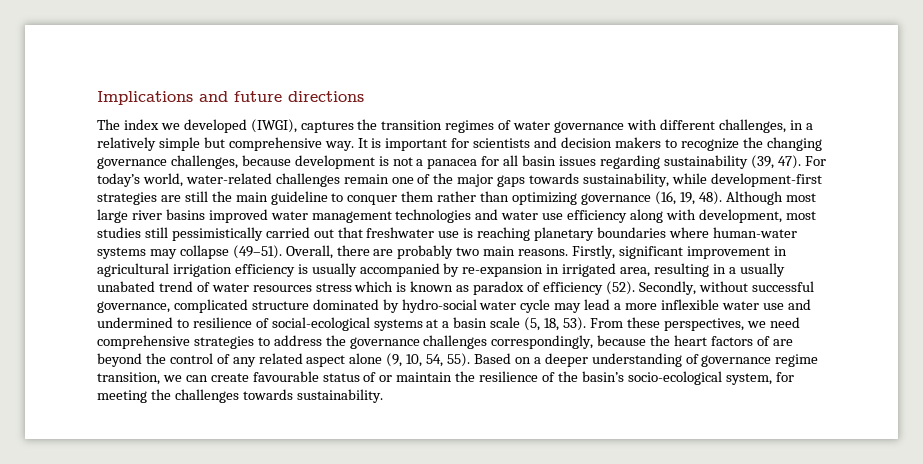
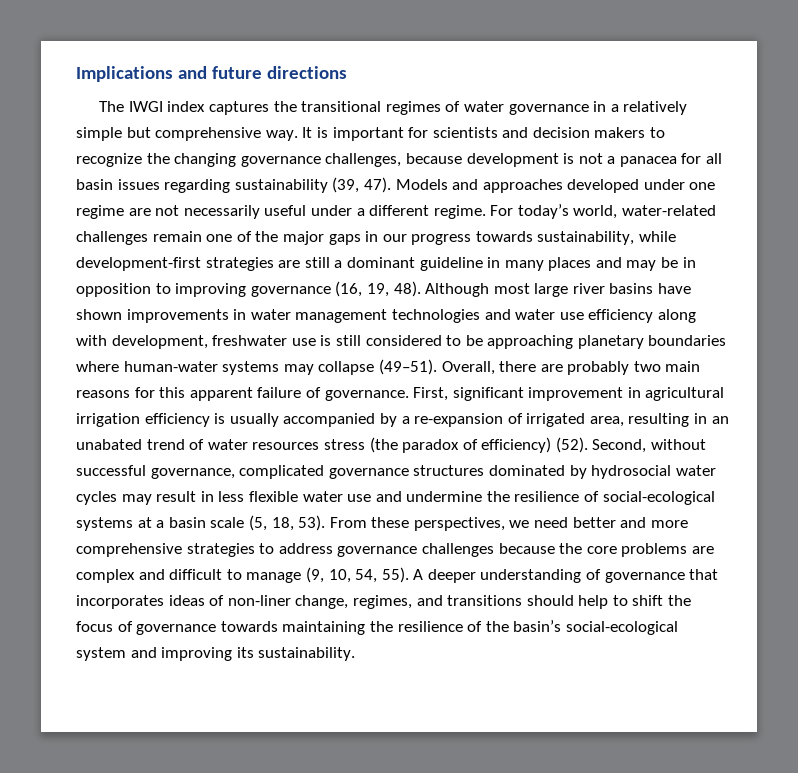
[123,119,297,133] index we developed (IWGI), -> [128,101,206,112] IWGI index
[381,120,443,130] transition -> [301,101,382,112] transitional
[626,119,786,133] with different challenges, -> (589, 109) none
(801, 162) none -> [395,179,716,193] [76,205,486,219] Models and approaches developed under one regime are not necessarily useful under a different regime.
(526, 181) none -> [365,231,472,245] in our progress
[211,191,578,205] the main guideline to conquer them rather than optimizing -> [334,257,696,271] [76,283,247,297] a dominant guideline in many places and may be in opposition to improving
[208,209,268,223] improved -> [658,283,692,294] [76,309,247,323] have shown improvements in
[785,211,816,220] [97,227,531,241] most studies still pessimistically carried out that freshwater use is reaching -> [212,335,574,349] freshwater use is still considered to be approaching
[518,245,616,259] reasons. Firstly, -> [76,387,449,401] reasons for this apparent failure of governance. First,
[462,264,560,277] re-expansion in -> [401,413,523,427] a re-expansion of
[728,263,785,277] a usually -> [711,416,729,424] an
[354,281,814,295] [97,299,719,313] which is known as paradox of efficiency (52). Secondly, without successful governance, complicated structure dominated by hydro-social water cycle may lead a more inflexible -> [369,437,707,453] [76,465,716,479] [76,491,298,505] (the paradox of efficiency) (52). Second, without successful governance, complicated governance structures dominated by hydrosocial water cycles may result in less flexible
[97,317,189,328] undermined to -> [406,491,510,502] undermine the
(800, 322) none -> [572,517,688,528] better and more
[325,335,346,346] the -> (333, 548) none
[491,335,594,349] correspondingly, -> (494, 550) none
[674,335,793,346] [97,353,383,367] heart factors of are beyond the control of any related aspect alone -> [586,543,714,557] [76,569,302,583] core problems are complex and difficult to manage
[473,353,541,364] Based on a -> [413,569,424,580] A
[775,354,819,367] [97,371,453,385] regime transition, we can create favourable status of or maintain -> [689,569,719,580] [76,595,692,609] [76,621,366,635] that incorporates ideas of non-liner change, regimes, and transitions should help to shift the focus of governance towards maintaining
[627,371,794,385] [97,389,293,403] socio-ecological system, for meeting the challenges towards -> [565,621,678,635] [76,647,254,661] social-ecological system and improving its

